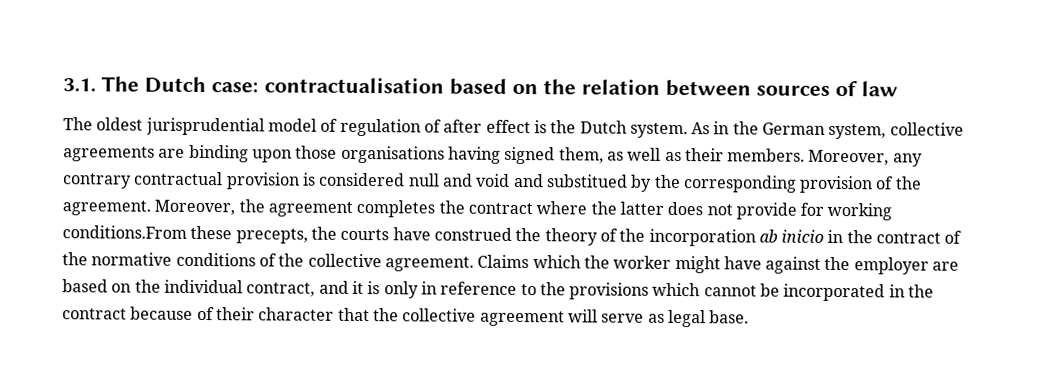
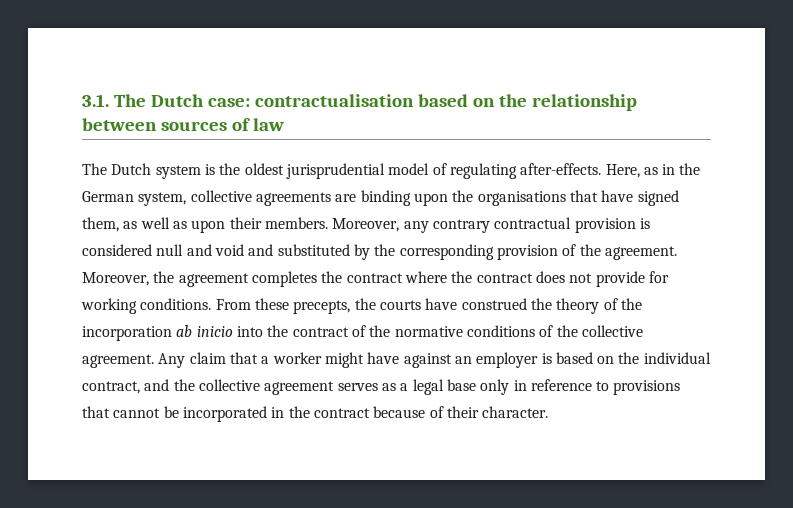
[581,78,660,95] relation -> [531,94,637,111] relationship
[96,117,711,139] oldest jurisprudential model of regulation of after effect is the Dutch system. As -> [111,163,658,179] Dutch system is the oldest jurisprudential model of regulating after-effects. Here, as
[295,145,501,164] those organisations having -> [452,190,634,206] the organisations that have
(682, 156) none -> [191,220,226,233] upon
[546,174,628,188] substitued -> [277,244,350,256] substituted
[619,201,664,215] latter -> [476,273,533,283] contract
[62,225,187,239] conditions.From -> [140,298,251,310] conditions. From
[827,229,844,244] in -> [236,326,263,337] into
[477,254,610,269] Claims which the -> [158,352,270,368] Any claim that a
[824,256,960,275] the employer are -> [454,352,552,368] an employer is
[351,280,381,295] it is -> [173,379,476,395] the collective agreement serves as a legal base
[539,282,701,300] the provisions which -> [613,380,681,395] [82,406,110,418] provisions that
[258,307,750,328] character that the collective agreement will serve as legal base. -> [482,406,549,418] character.

